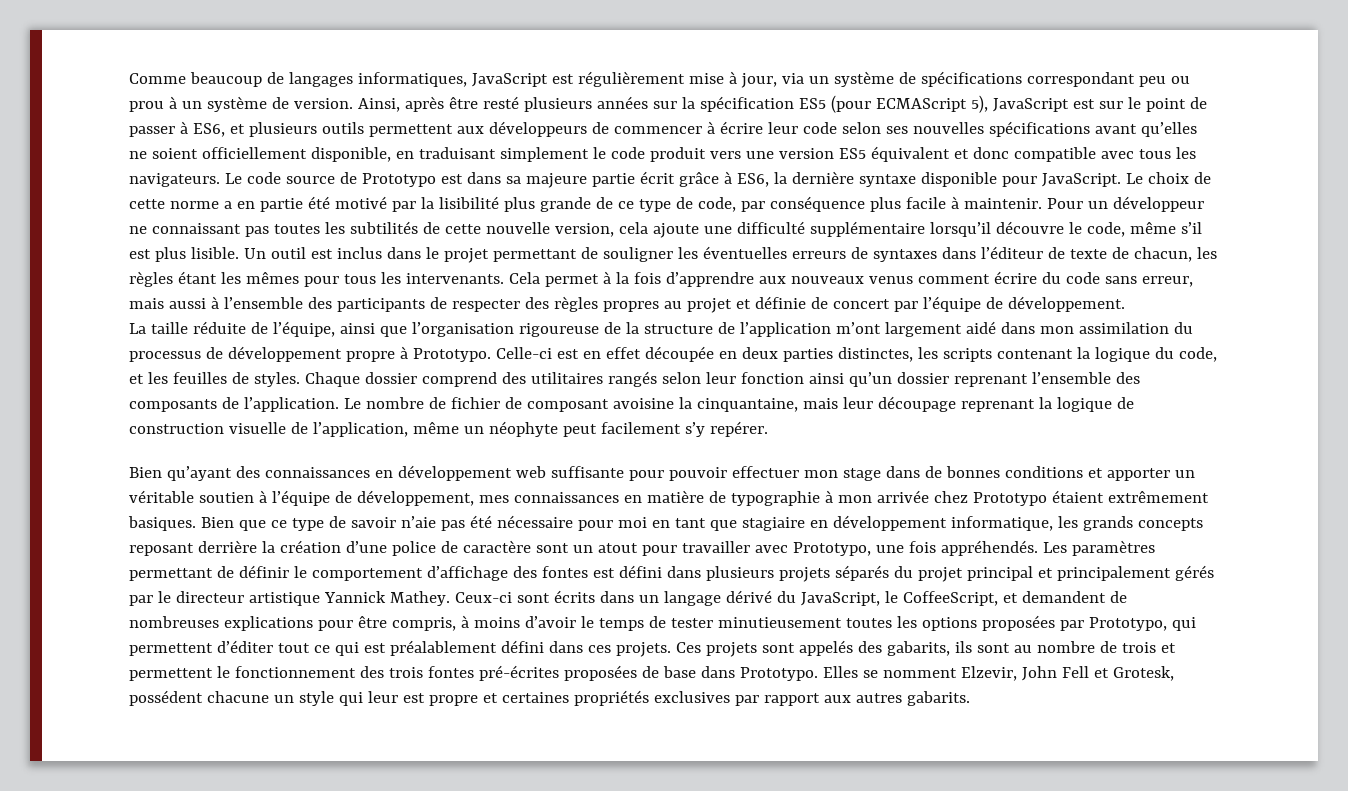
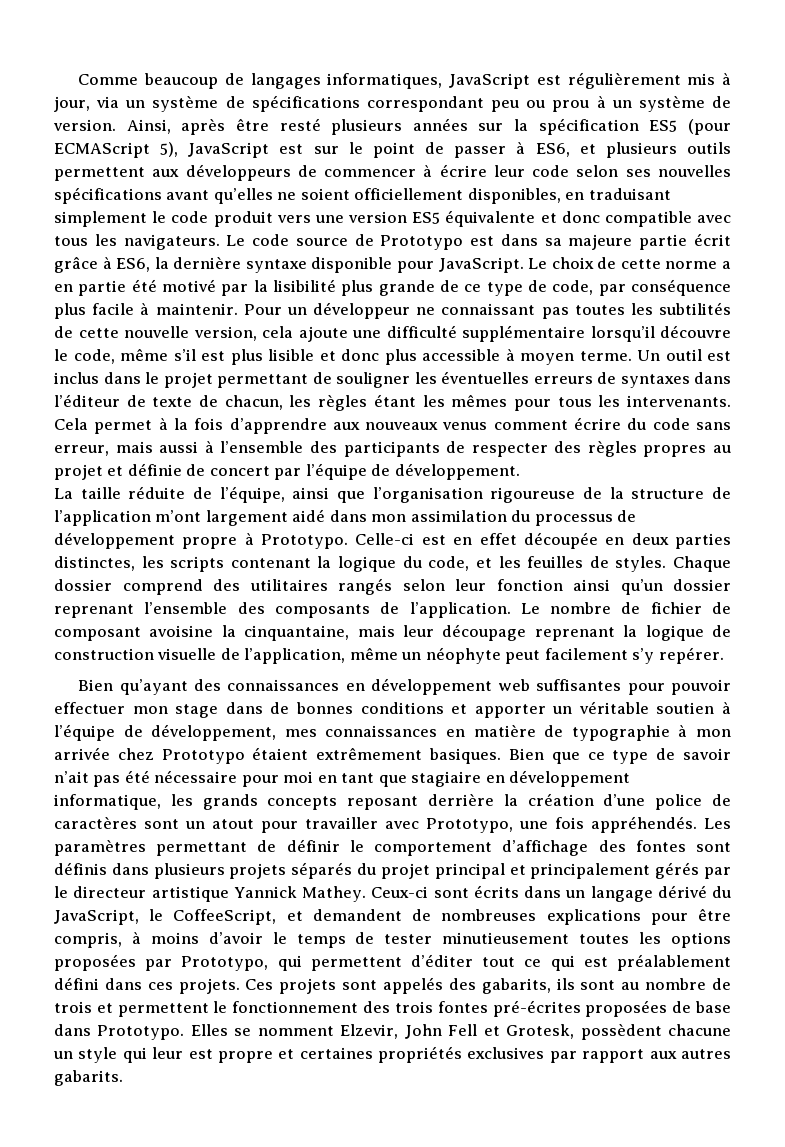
[688,73,724,84] mise -> [687,73,716,85] mis
[310,147,391,162] disponible, -> [467,188,561,204] disponibles,
[870,146,950,162] équivalent -> [445,210,536,227] équivalente
[190,247,239,259] lisible. -> [268,348,632,365] lisible et donc plus accessible à moyen terme.
[550,466,624,478] suffisante -> [536,679,622,691] suffisantes
[400,516,436,528] n’aie -> [54,771,89,783] n’ait
[462,540,531,553] caractère -> [54,816,137,829] caractères
[592,565,662,578] est défini -> [695,842,731,852] [54,862,107,875] sont définis
[129,690,203,706] possédent -> [580,1023,662,1040] possèdent

